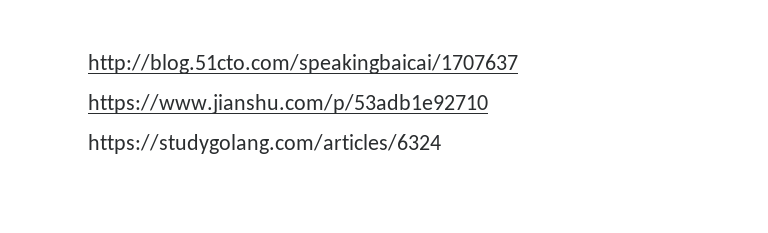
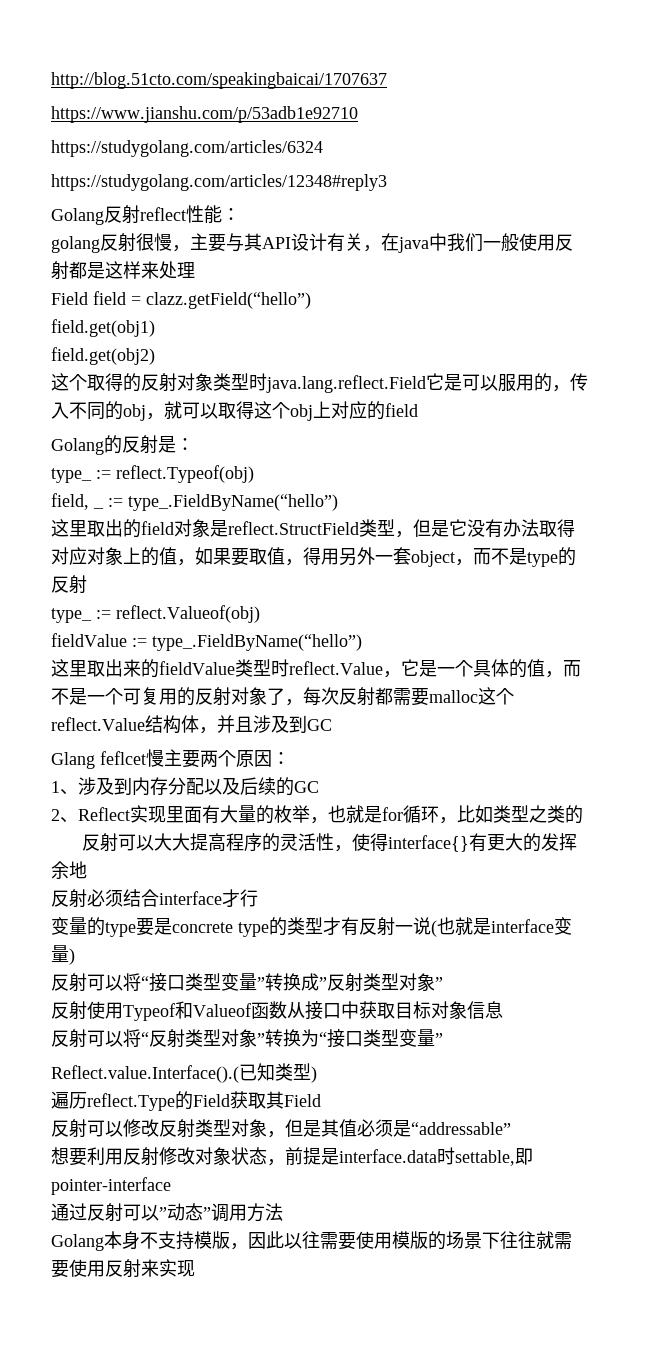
(441, 144) none -> [51,174,387,191] [51,205,240,225] [51,233,573,253] [51,261,195,280] [51,291,311,309] [51,319,155,337] [51,347,155,365] [51,373,588,393] [51,401,418,421] [51,435,194,455] [51,465,254,483] [51,493,104,510] [108,494,338,511] [51,519,575,538] [51,547,576,567] [51,575,87,594] [51,605,260,623] [51,633,362,651] [51,659,581,678] [51,687,514,706] [51,715,332,734] [51,749,290,769] [51,777,319,796] [51,805,583,824] [82,833,578,852] [51,861,87,880] [51,889,258,908] [51,917,572,937] [51,945,75,965] [51,973,443,992] [51,1001,503,1021] [51,1029,443,1048] [51,1063,317,1083] [51,1091,321,1111] [51,1119,511,1138] [51,1147,533,1166] [51,1177,171,1195] [51,1203,283,1222] [51,1231,572,1251] [51,1259,195,1278] // https://studygolang.com/articles/12348#reply3 // Golang反射reflect性能： // golang反射很慢，主要与其API设计有关，在java中我们一般使用反射都是这样来处理 // Field field = clazz.getField(“hello”) // field.get(obj1) // field.get(obj2) // 这个取得的反射对象类型时java.lang.reflect.Field它是可以服用的，传入不同的obj，就可以取得这个obj上对应的field // Golang的反射是： // type_ := reflect.Typeof(obj) // field, _ := type_.FieldByName(“hello”) // 这里取出的field对象是reflect.StructField类型，但是它没有办法取得对应对象上的值，如果要取值，得用另外一套object，而不是type的反射 // type_ := reflect.Valueof(obj) // fieldValue := type_.FieldByName(“hello”) // 这里取出来的fieldValue类型时reflect.Value，它是一个具体的值，而不是一个可复用的反射对象了，每次反射都需要malloc这个reflect.Value结构体，并且涉及到GC // Glang feflcet慢主要两个原因： // 1、涉及到内存分配以及后续的GC // 2、Reflect实现里面有大量的枚举，也就是for循环，比如类型之类的 // 反射可以大大提高程序的灵活性，使得interface{}有更大的发挥余地 // 反射必须结合interface才行 // 变量的type要是concrete type的类型才有反射一说(也就是interface变量) // 反射可以将“接口类型变量”转换成”反射类型对象” // 反射使用Typeof和Valueof函数从接口中获取目标对象信息 // 反射可以将“反射类型对象”转换为“接口类型变量” // Reflect.value.Interface().(已知类型) // 遍历reflect.Type的Field获取其Field // 反射可以修改反射类型对象，但是其值必须是“addressable” // 想要利用反射修改对象状态，前提是interface.data时settable,即pointer-interface // 通过反射可以”动态”调用方法 // Golang本身不支持模版，因此以往需要使用模版的场景下往往就需要使用反射来实现

